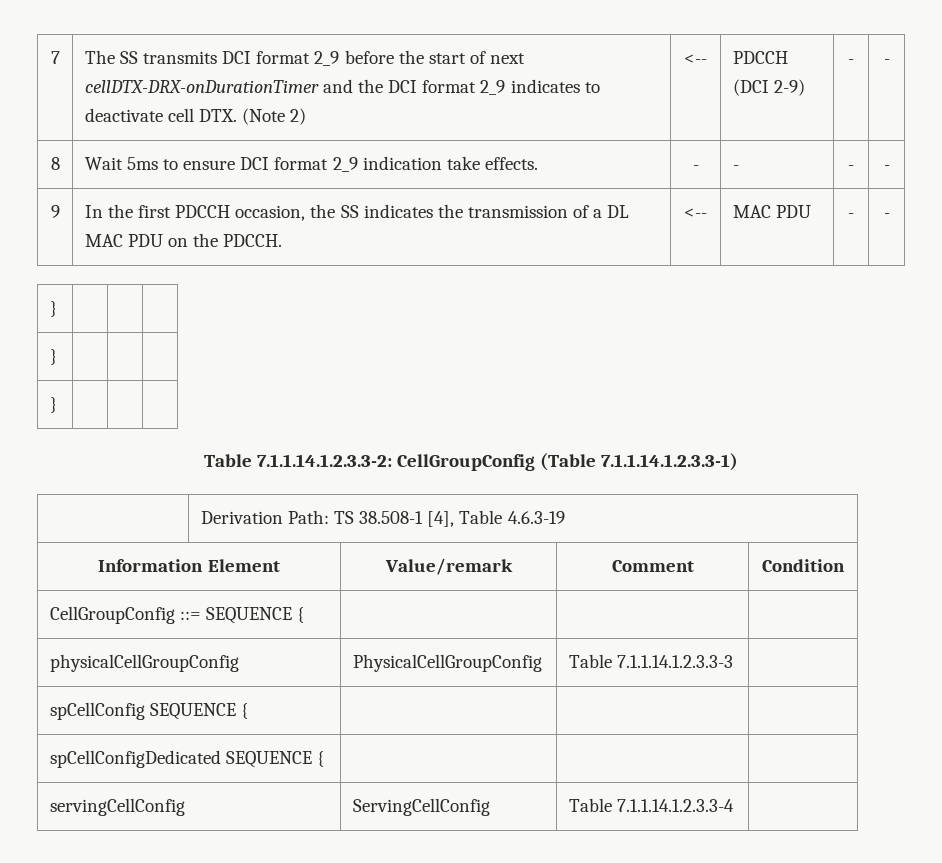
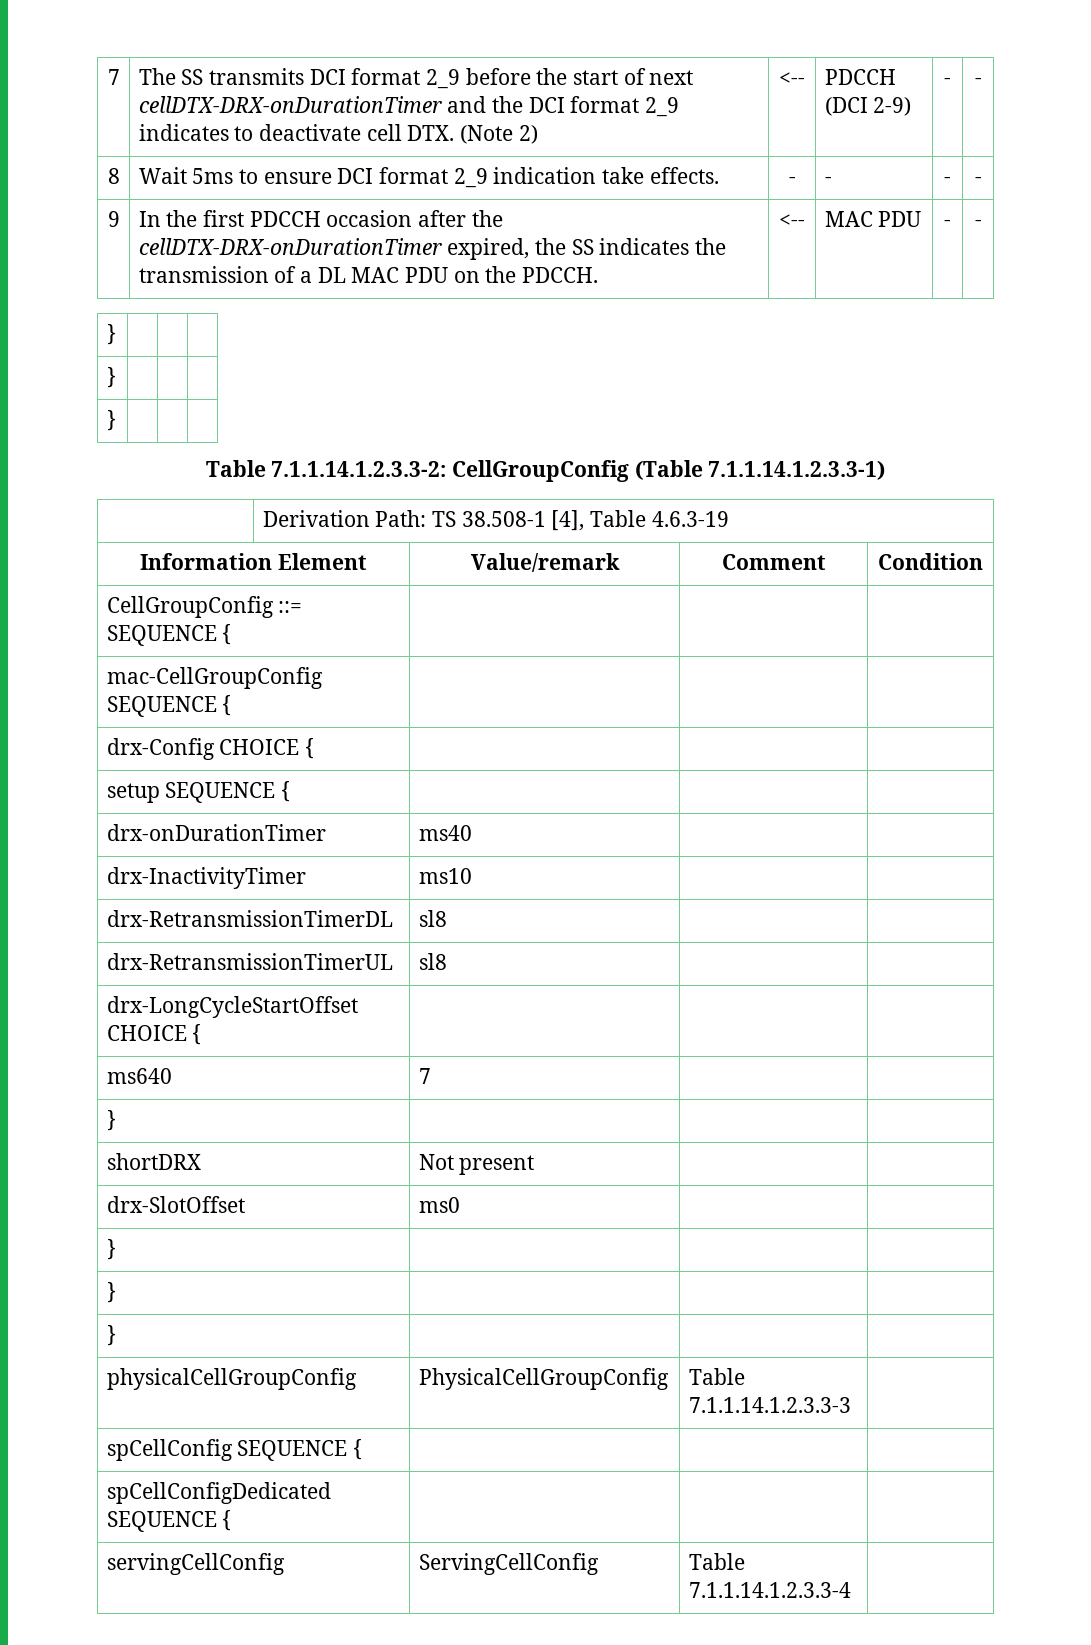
[235,205,306,221] occasion, -> [326,210,503,227] [138,238,530,260] occasion after the cellDTX-DRX-onDurationTimer expired,
(305, 615) none -> [106,667,323,689] [106,695,232,717] [106,738,315,760] [106,781,291,803] [106,824,326,841] [418,825,472,841] [106,867,306,889] [418,868,472,884] [106,910,393,927] [418,910,447,927] [106,953,393,970] [418,953,447,970] [106,996,358,1018] [106,1024,202,1045] [106,1068,172,1084] [418,1068,431,1084] [106,1110,116,1131] [106,1153,201,1170] [418,1154,535,1175] [106,1196,245,1213] [418,1197,460,1213] [106,1239,116,1260] [106,1282,116,1303] [106,1325,116,1346] // mac-CellGroupConfig SEQUENCE { | | | // drx-Config CHOICE { | | | // setup SEQUENCE { | | | // drx-onDurationTimer | ms40 | | // drx-InactivityTimer | ms10 | | // drx-RetransmissionTimerDL | sl8 | | // drx-RetransmissionTimerUL | sl8 | | // drx-LongCycleStartOffset CHOICE { | | | // ms640 | 7 | | // } | | | // shortDRX | Not present | | // drx-SlotOffset | ms0 | | // } | | | // } | | | // } | | |

